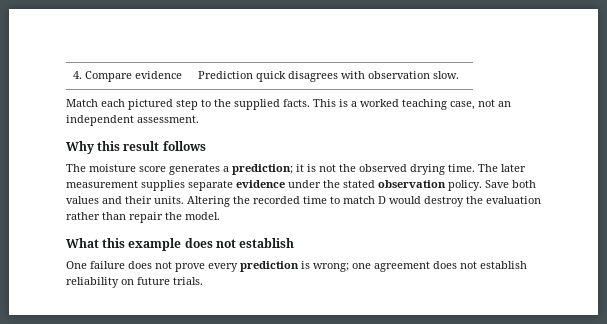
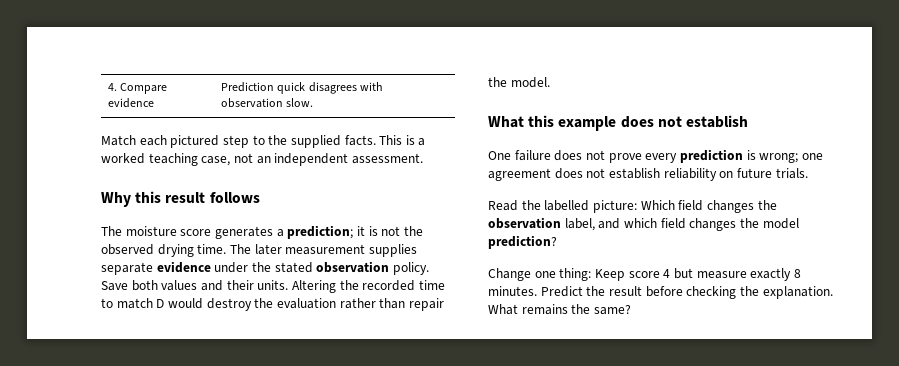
(203, 281) none -> [488,200,777,213] [488,217,799,231] [488,235,557,249] [488,268,801,281] [488,286,833,299] [488,304,631,315] // Read the labelled picture: Which field changes the observation label, and which field changes the model prediction? // Change one thing: Keep score 4 but measure exactly 8 minutes. Predict the result before checking the explanation. What remains the same?

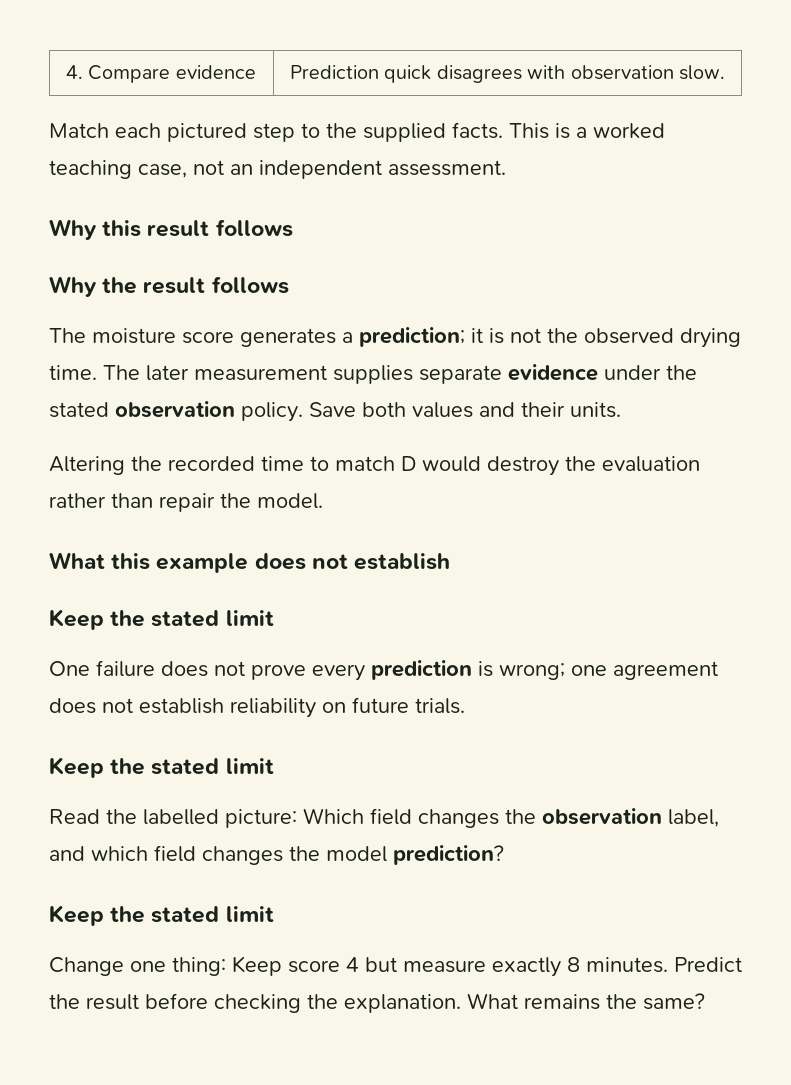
(260, 197) none -> [49,276,289,297] // Why the result follows
(289, 285) none -> (621, 410) //
(748, 121) none -> [49,609,274,630] // Keep the stated limit
(808, 173) none -> [49,757,274,778] // Keep the stated limit
(557, 242) none -> [49,905,274,926] // Keep the stated limit

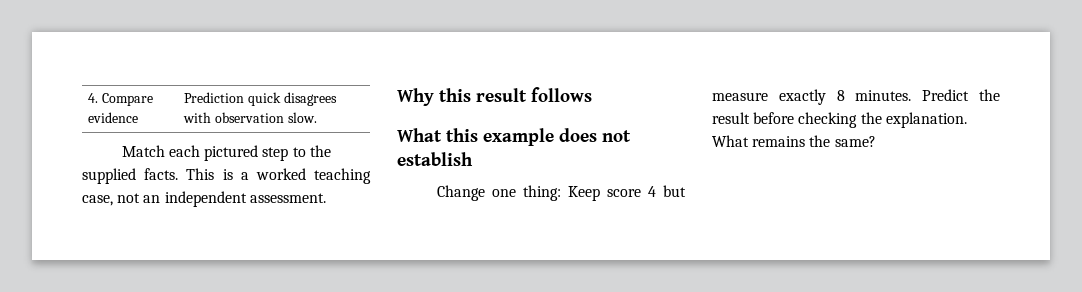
[49,276,289,297] [49,327,741,348] [49,364,697,384] [49,401,621,422] [49,456,700,476] [49,493,323,512] // Why the result follows // The moisture score generates a prediction; it is not the observed drying time. The later measurement supplies separate evidence under the stated observation policy. Save both values and their units. // Altering the recorded time to match D would destroy the evaluation rather than repair the model. -> (592, 94) none
[49,609,274,630] [49,660,718,681] [49,697,465,718] [49,757,274,778] [49,808,719,828] [49,845,504,865] [49,905,274,926] // Keep the stated limit // One failure does not prove every prediction is wrong; one agreement does not establish reliability on future trials. // Keep the stated limit // Read the labelled picture: Which field changes the observation label, and which field changes the model prediction? // Keep the stated limit -> (473, 159) none

